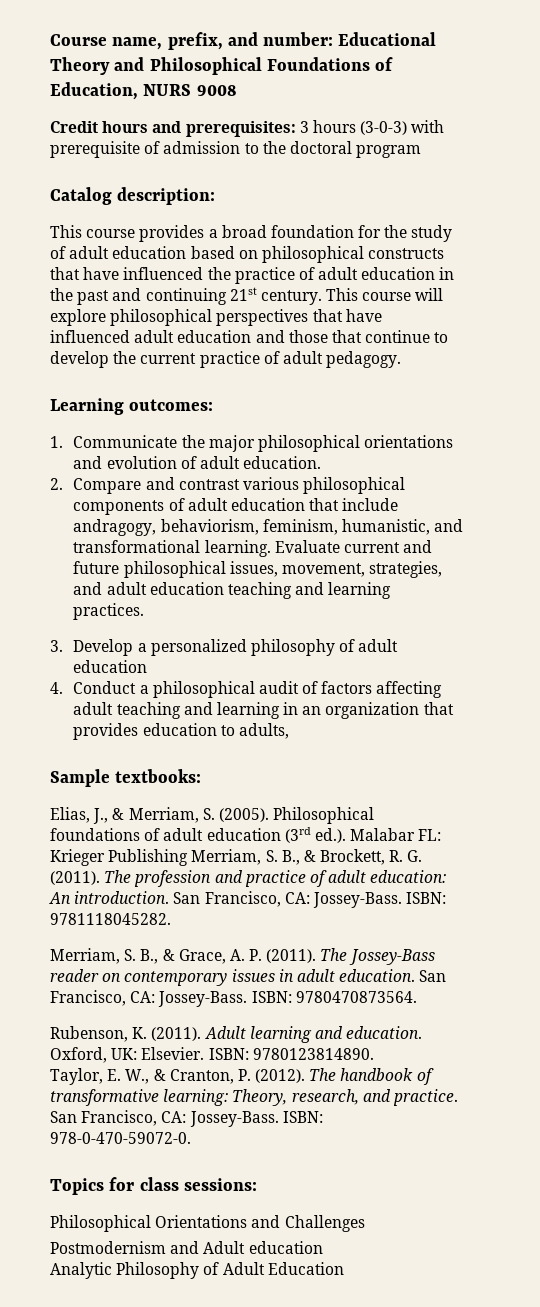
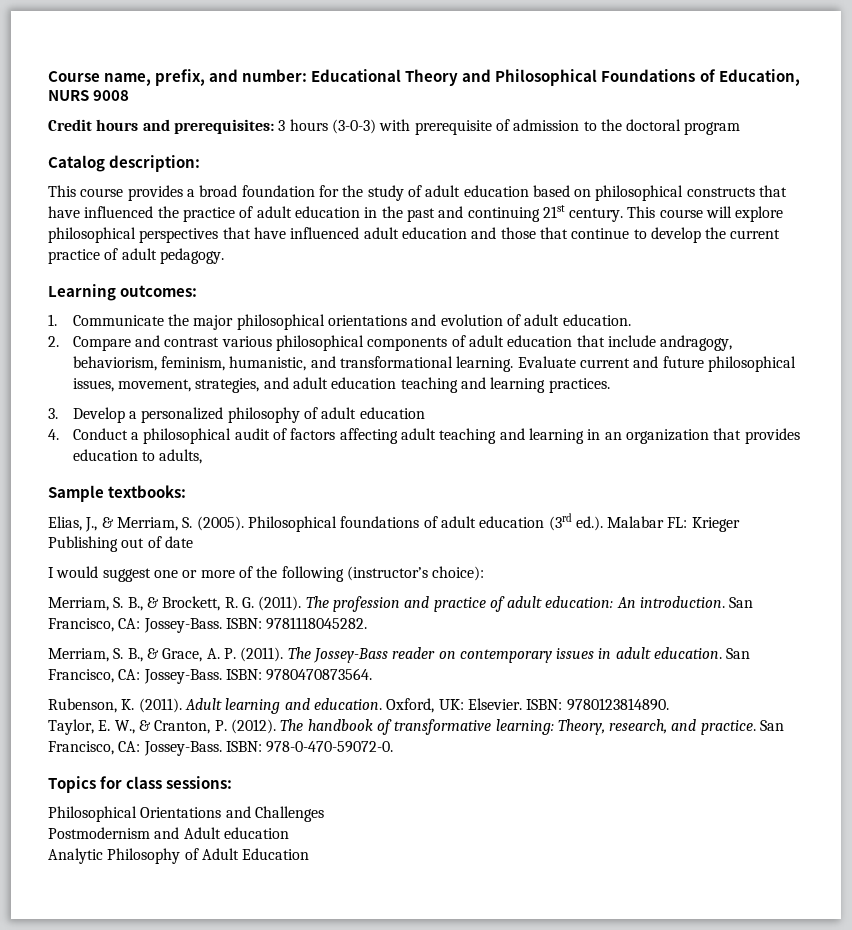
(189, 857) none -> [121,536,193,548] [48,566,485,582] out of date // I would suggest one or more of the following (instructor’s choice): //

